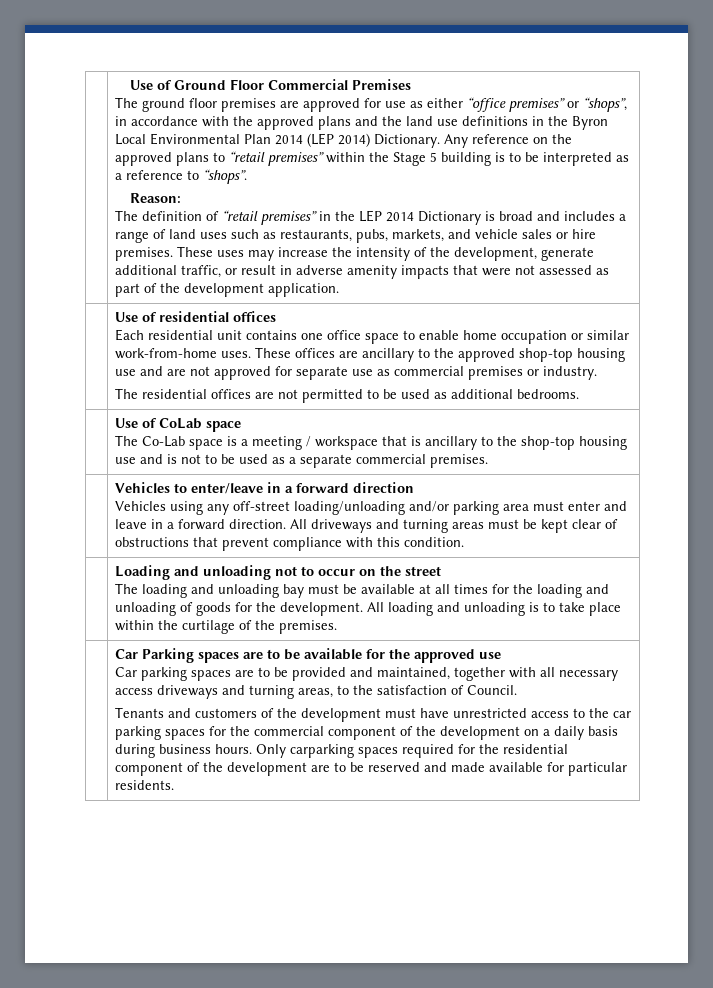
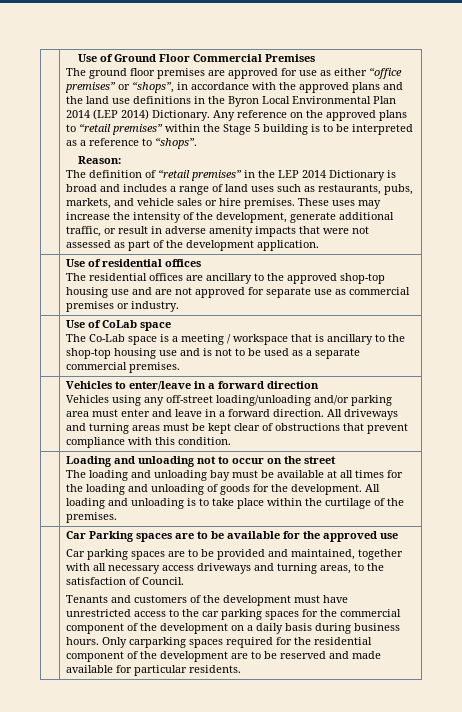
[114,329,629,344] [114,347,291,359] Each residential unit contains one office space to enable home occupation or similar work-from-home uses. These -> [66,273,148,281] The residential
[114,388,579,403] // The residential offices are not permitted to be used as additional bedrooms. -> (180, 306) none

